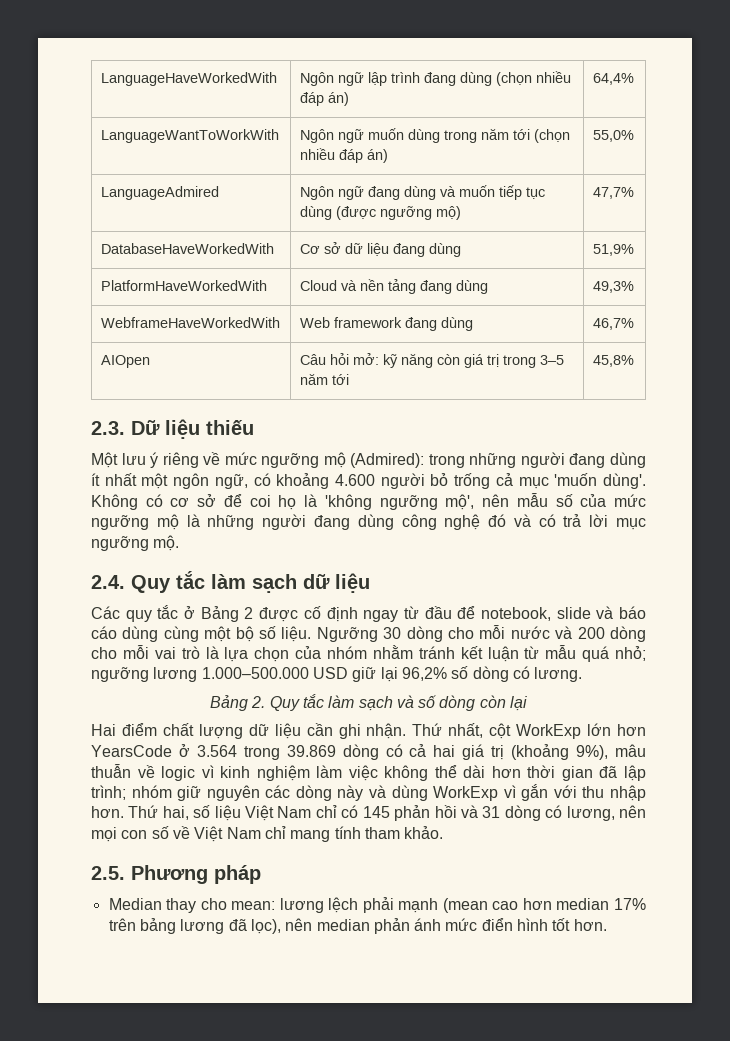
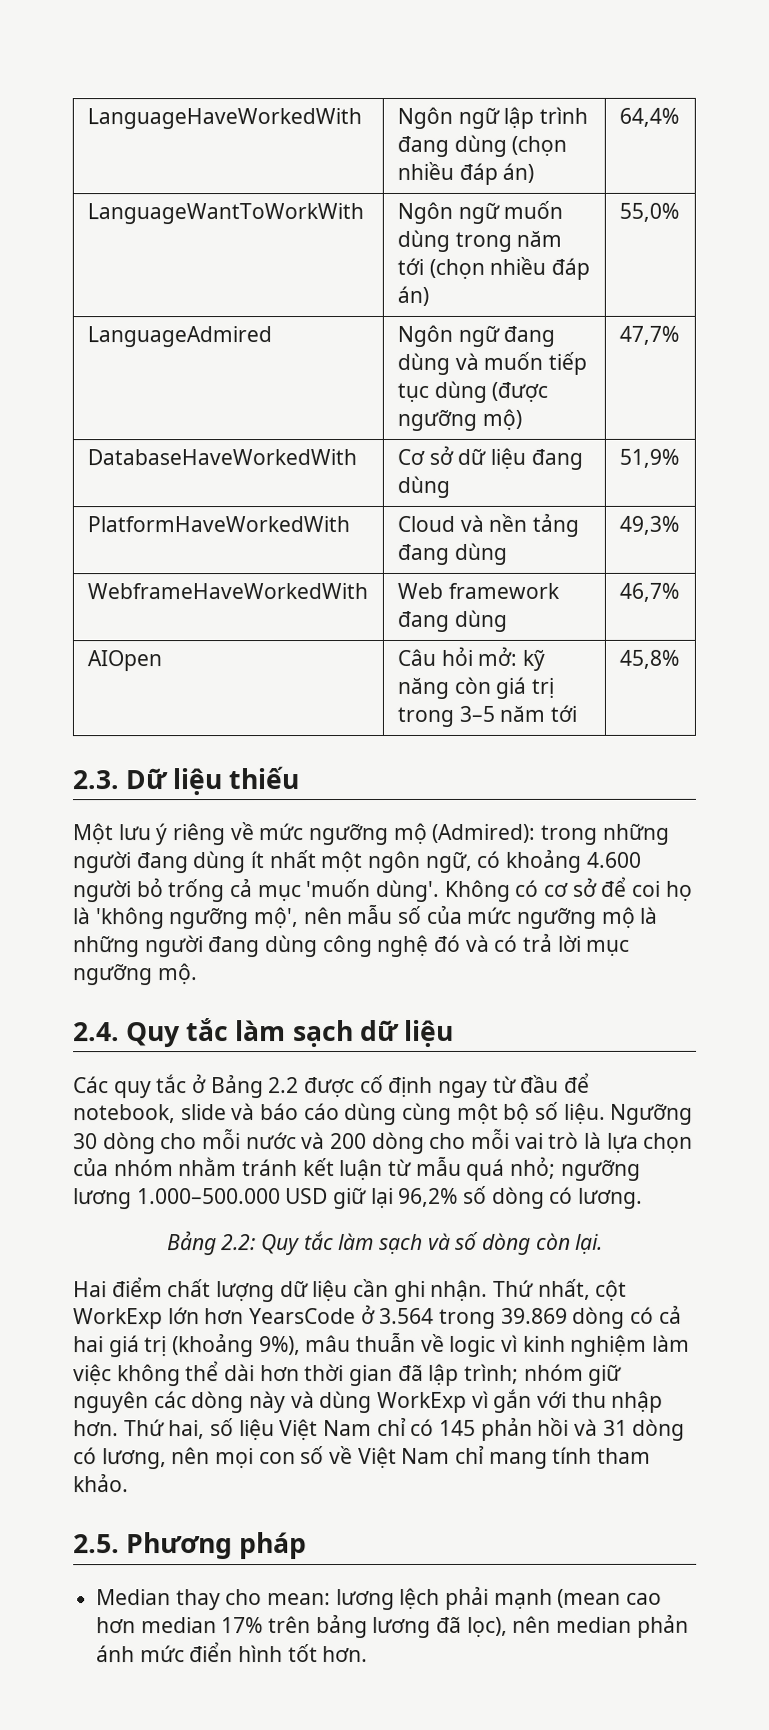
[244,607,254,619] 2 -> [268,1077,300,1094] 2.2
[251,696,266,708] 2. -> [221,1234,257,1251] 2.2:
[510,696,528,711] lại -> [575,1233,604,1254] lại.

